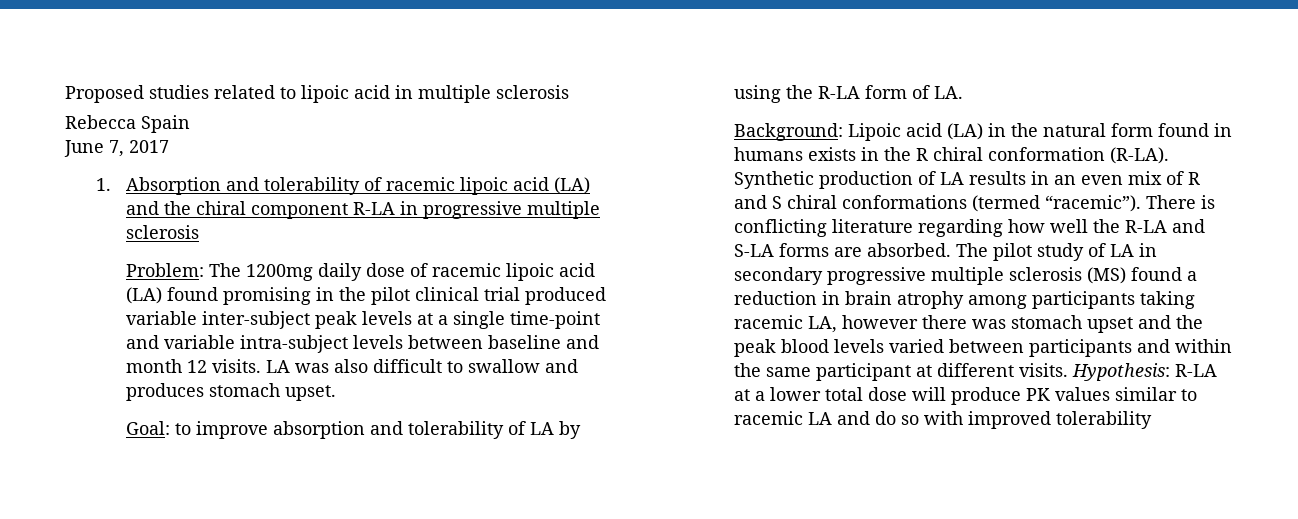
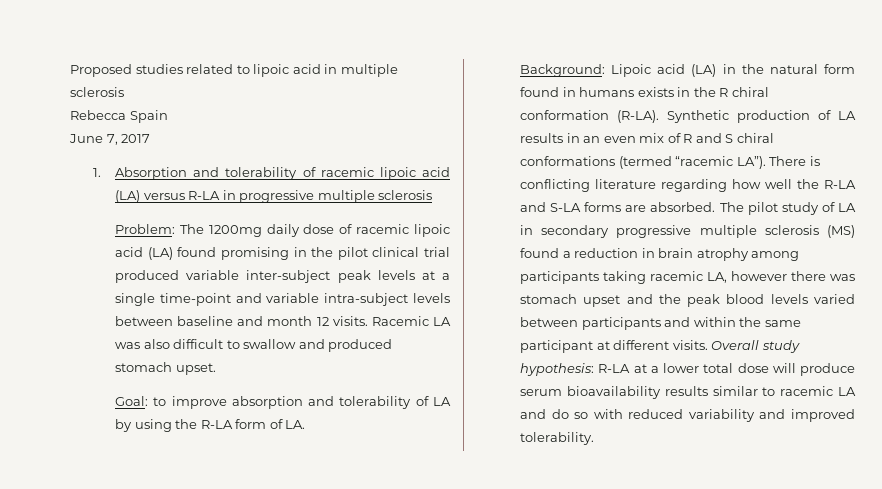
[126,201,349,219] and the chiral component -> [143,193,185,200] versus
(262, 366) none -> [371,316,429,326] Racemic
[126,383,205,401] produces -> [328,339,393,352] produced
[1045,195,1142,212] “racemic”). -> [675,156,766,169] “racemic LA”).
[1072,363,1171,381] Hypothesis: -> [711,340,800,353] [519,363,594,376] Overall study hypothesis:
[1026,387,1111,401] PK values -> [519,386,708,399] serum bioavailability results
[968,411,1153,429] improved tolerability -> [628,409,855,422] [519,432,594,445] reduced variability and improved tolerability.

